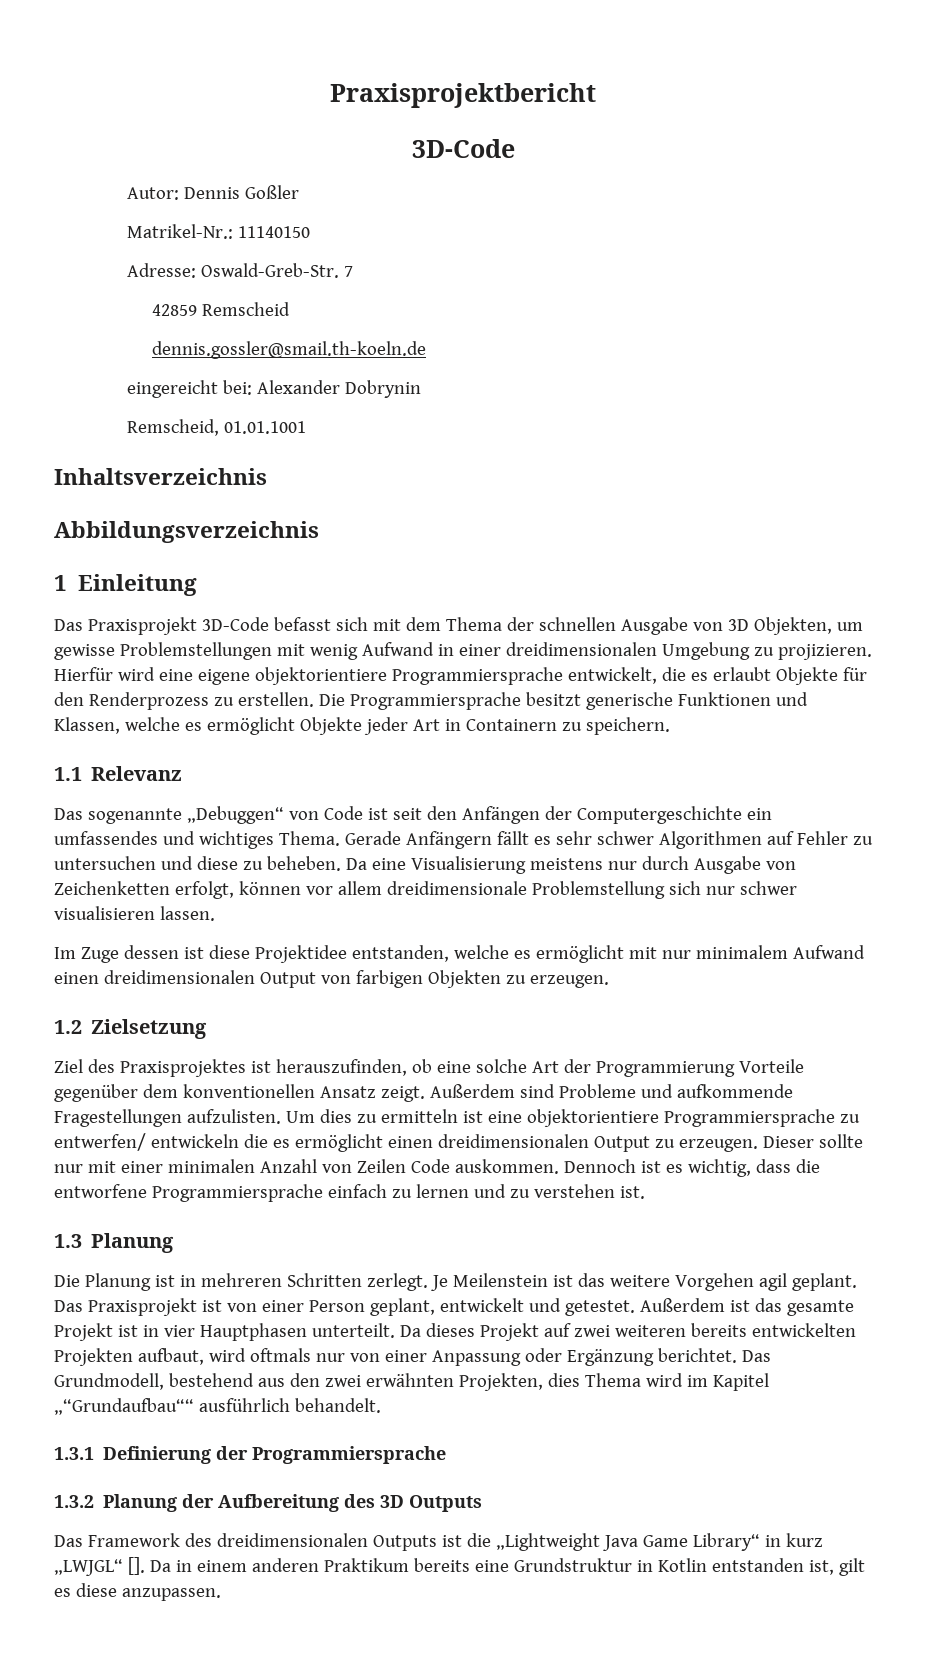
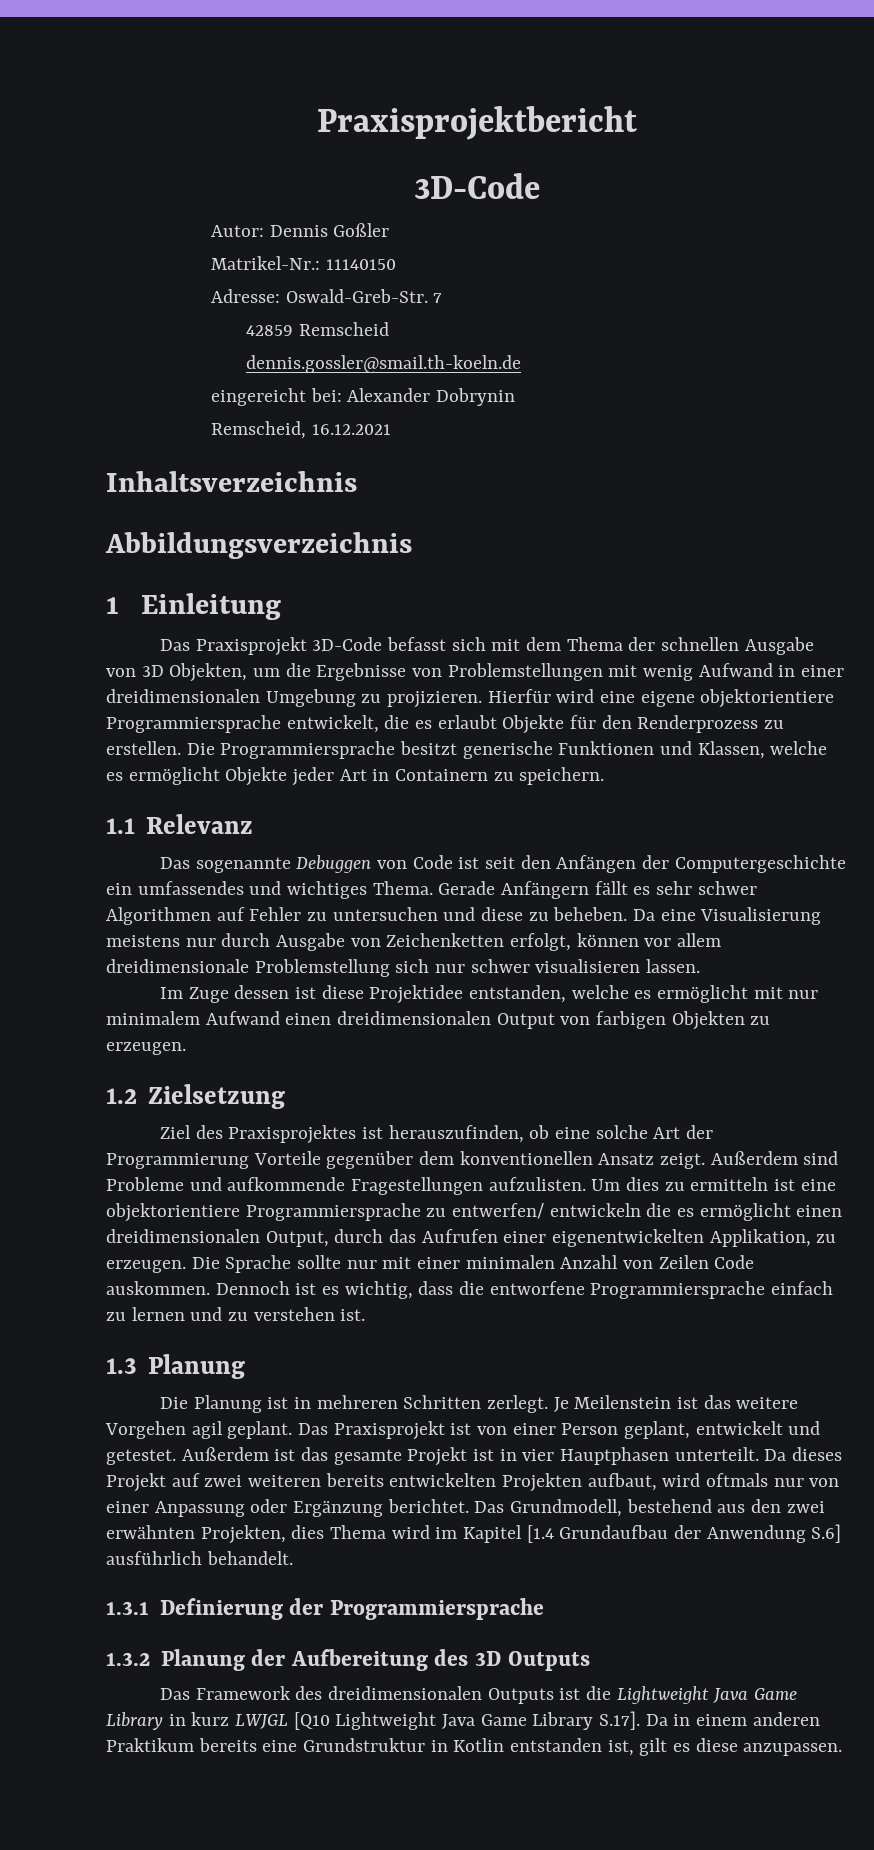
[224,421,307,434] 01.01.1001 -> [311,424,391,435] 16.12.2021
[54,644,115,660] gewisse -> [285,663,443,681] die Ergebnisse von
[186,806,284,824] „Debuggen“ -> [296,855,372,873] Debuggen
[593,1136,814,1152] Output zu erzeugen. Dieser -> [265,1229,837,1247] [106,1255,292,1273] Output, durch das Aufrufen einer eigenentwickelten Applikation, zu erzeugen. Die Sprache
[54,1398,194,1415] „“Grundaufbau““ -> [526,1524,842,1543] [1.4 Grundaufbau der Anwendung S.6]
[495,1533,760,1551] „Lightweight Java Game Library“ -> [616,1686,798,1704] [106,1712,163,1730] Lightweight Java Game Library
[54,1557,145,1576] „LWJGL“ []. -> [235,1711,641,1730] LWJGL [Q10 Lightweight Java Game Library S.17].

